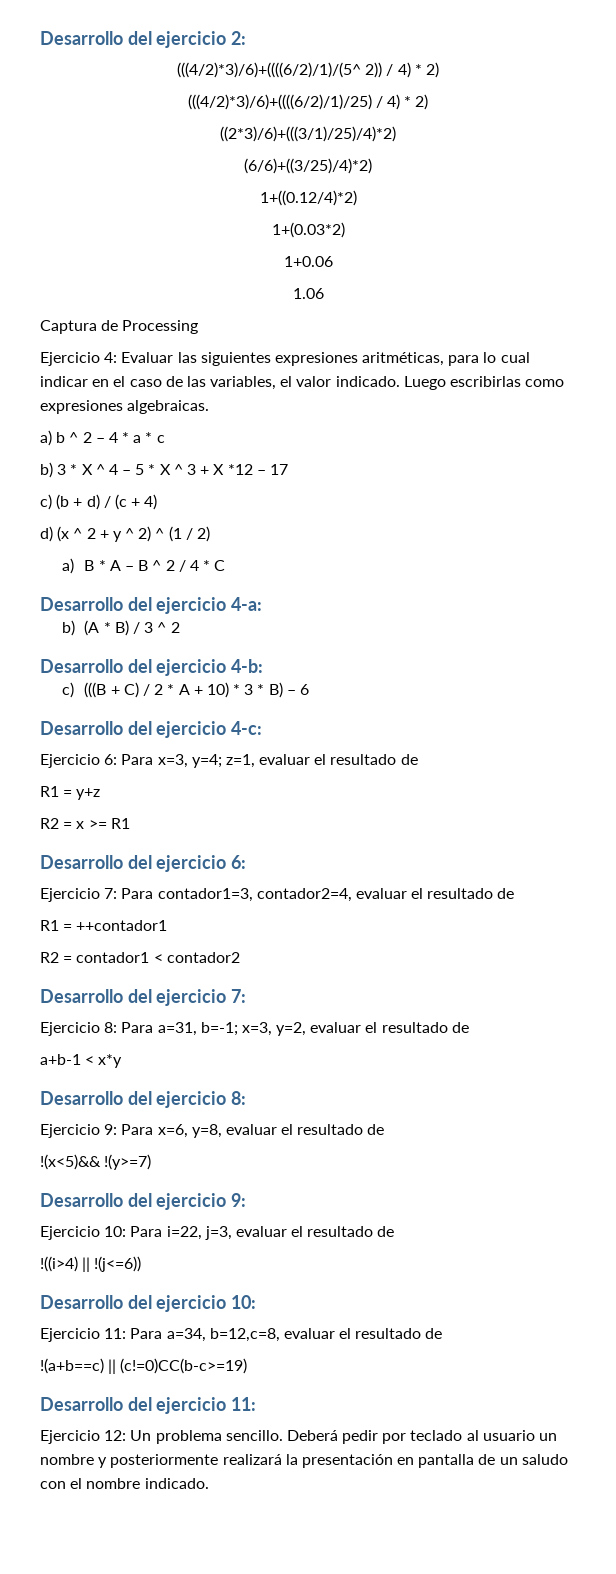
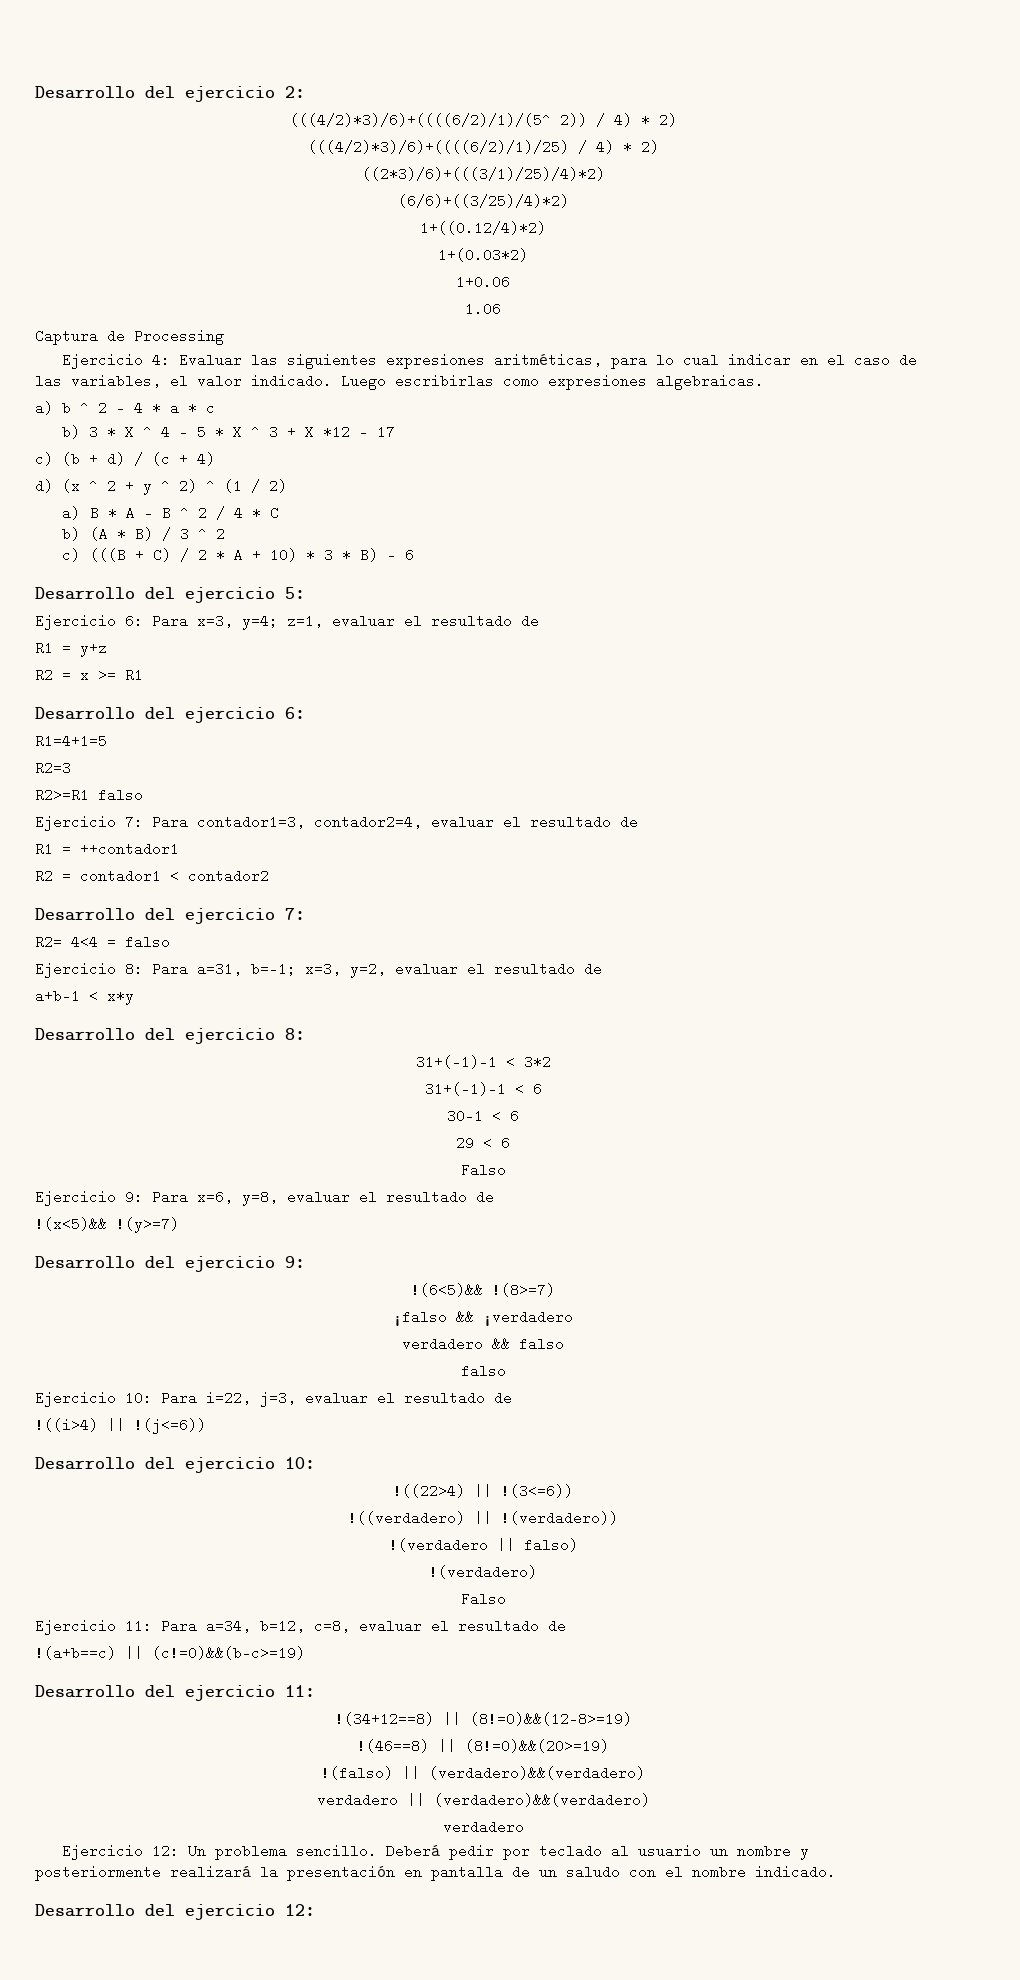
[40,597,263,614] // Desarrollo del ejercicio 4-a: -> (279, 513) none
[40,659,264,676] // Desarrollo del ejercicio 4-b: -> (225, 534) none
[231,721,263,735] 4-c: -> [285,587,305,599] 5:
(247, 862) none -> [35,734,107,748] [35,761,71,775] [35,788,143,802] // R1=4+1=5 // R2=3 // R2>=R1 falso
(247, 996) none -> [35,935,170,949] // R2= 4<4 = falso
(247, 1098) none -> [415,1055,551,1069] [424,1082,542,1096] [447,1109,519,1123] [456,1136,510,1150] [460,1163,506,1177] // 31+(-1)-1 < 3*2 // 31+(-1)-1 < 6 // 30-1 < 6 // 29 < 6 // Falso
(247, 1200) none -> [411,1283,555,1297] [393,1310,573,1326] [402,1337,564,1351] [460,1364,506,1378] // !(6<5)&& !(8>=7) // ¡falso && ¡verdadero // verdadero && falso // falso
(257, 1302) none -> [393,1484,573,1498] [348,1511,618,1525] [388,1538,578,1552] [429,1565,537,1579] [460,1592,506,1606] // !((22>4) || !(3<=6)) // !((verdadero) || !(verdadero)) // !(verdadero || falso) // !(verdadero) // Falso
[209,1328,280,1342] b=12,c=8, -> [260,1619,350,1633] b=12, c=8,
[120,1358,248,1374] (c!=0)CC(b-c>=19) -> [152,1646,305,1660] (c!=0)&&(b-c>=19)
(257, 1404) none -> [334,1712,632,1726] [357,1739,609,1753] [321,1766,645,1780] [316,1793,650,1807] [442,1820,524,1834] // !(34+12==8) || (8!=0)&&(12-8>=19) // !(46==8) || (8!=0)&&(20>=19) // !(falso) || (verdadero)&&(verdadero) // verdadero || (verdadero)&&(verdadero) // verdadero
(209, 1483) none -> [35,1904,315,1920] // Desarrollo del ejercicio 12:

